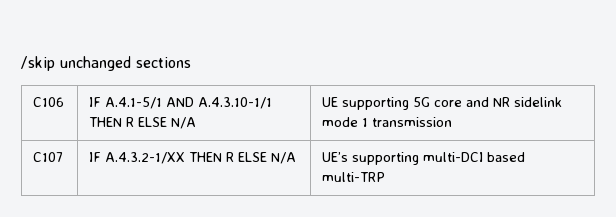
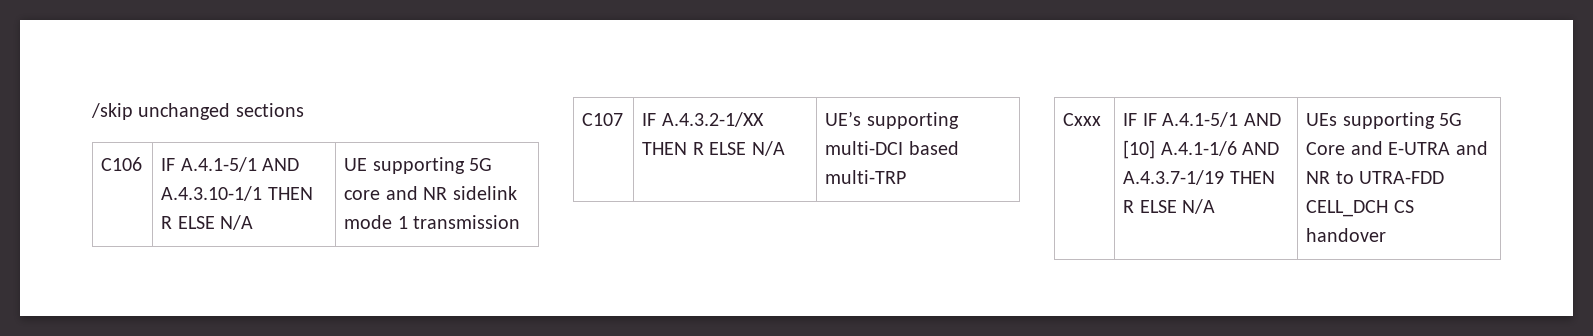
(386, 177) none -> [1063,113,1102,126] [1123,112,1281,127] [1123,140,1280,159] [1123,170,1275,185] [1123,199,1216,214] [1306,112,1463,129] [1306,141,1488,155] [1306,171,1445,184] [1306,200,1414,217] [1306,228,1387,242] // Cxxx | IF IF A.4.1-5/1 AND [10] A.4.1-1/6 AND A.4.3.7-1/19 THEN R ELSE N/A | UEs supporting 5G Core and E-UTRA and NR to UTRA-FDD CELL_DCH CS handover

